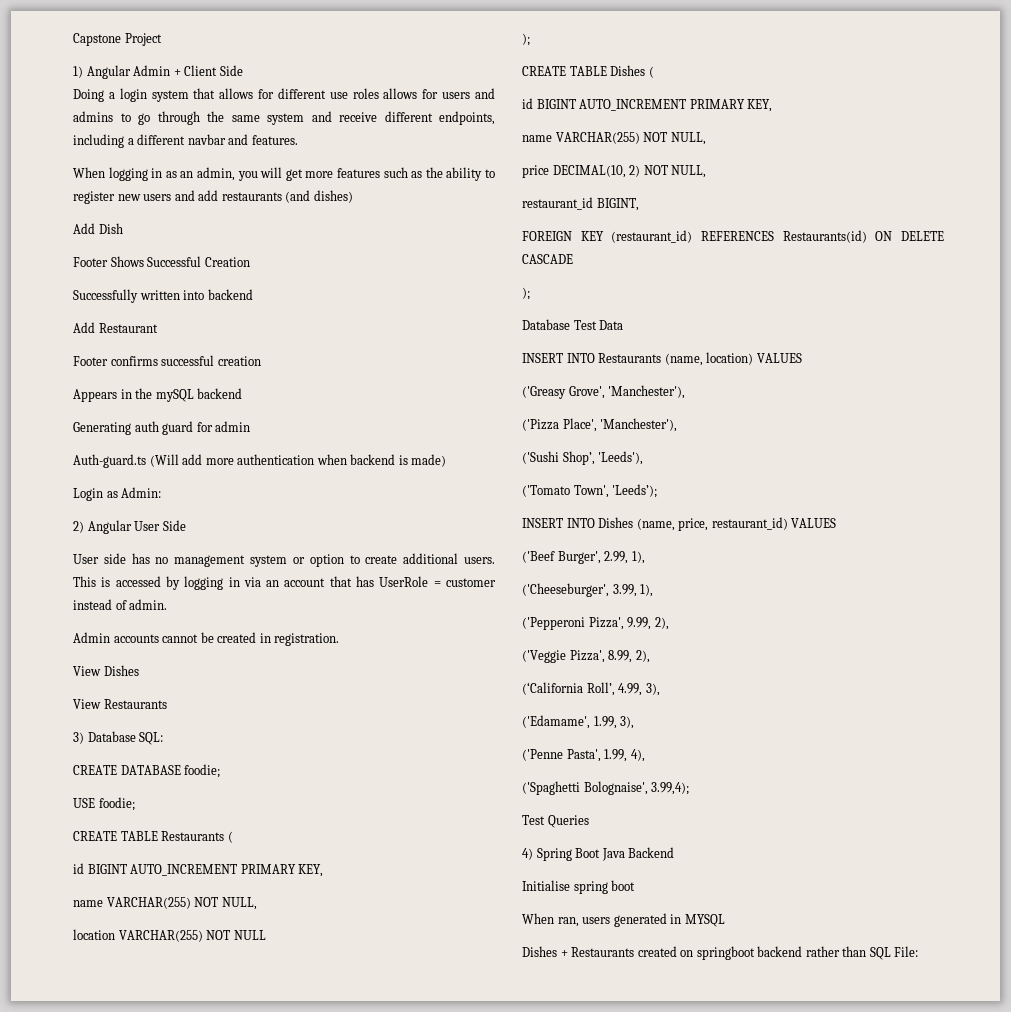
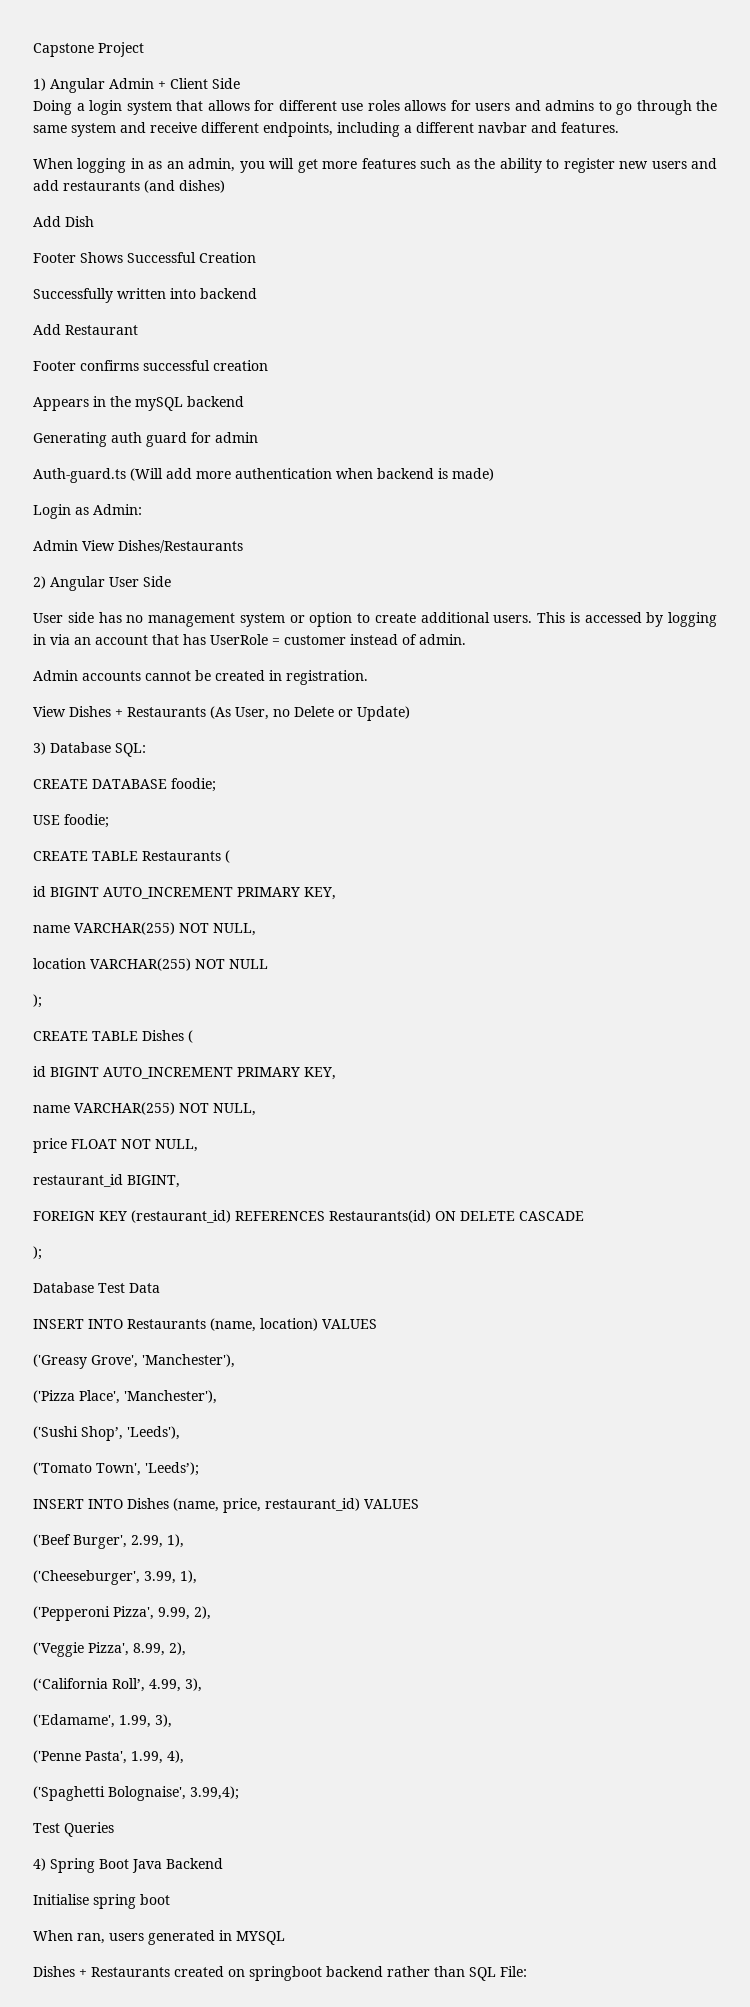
(162, 492) none -> [33,540,243,553] // Admin View Dishes/Restaurants
[73,699,167,709] // View Restaurants -> [115,706,410,721] + Restaurants (As User, no Delete or Update)
[552,165,641,178] DECIMAL(10, 2) -> [71,1139,117,1149] FLOAT

